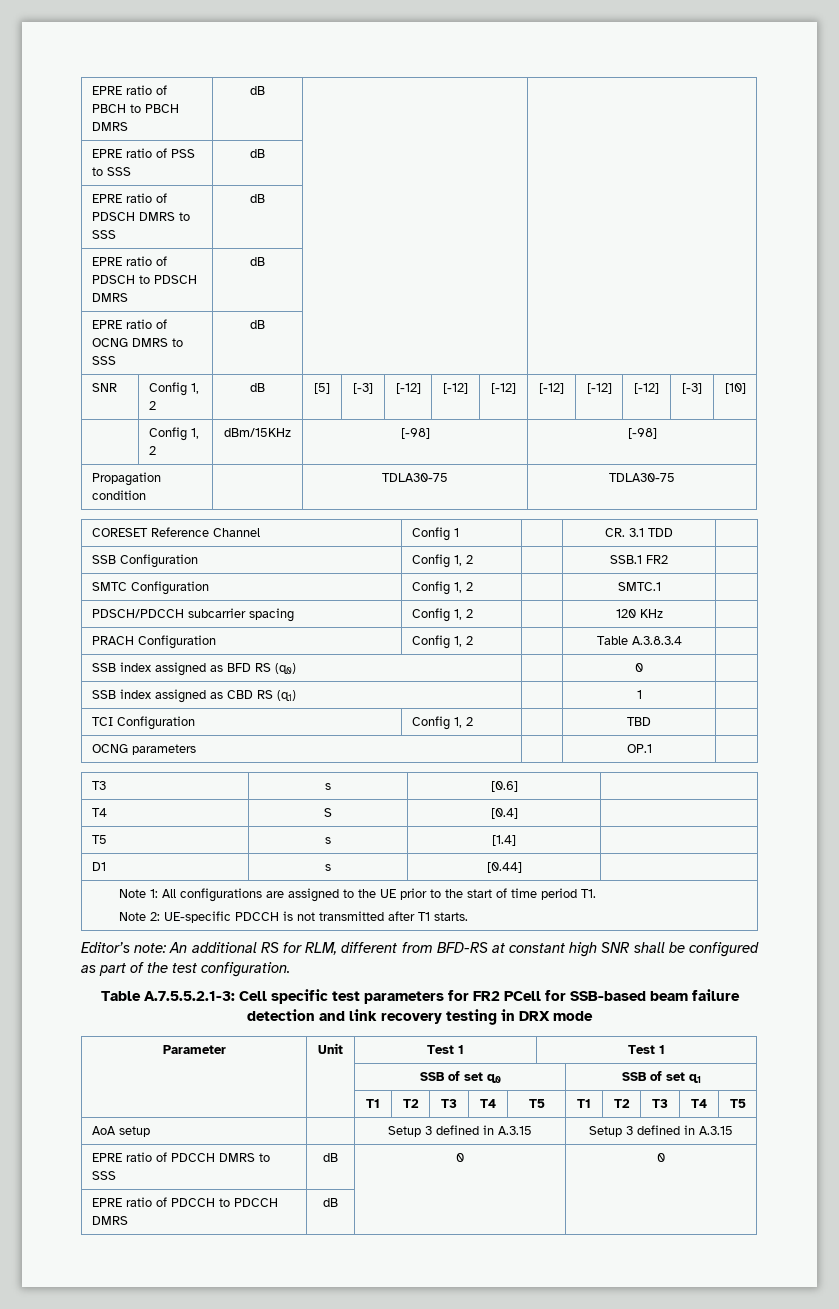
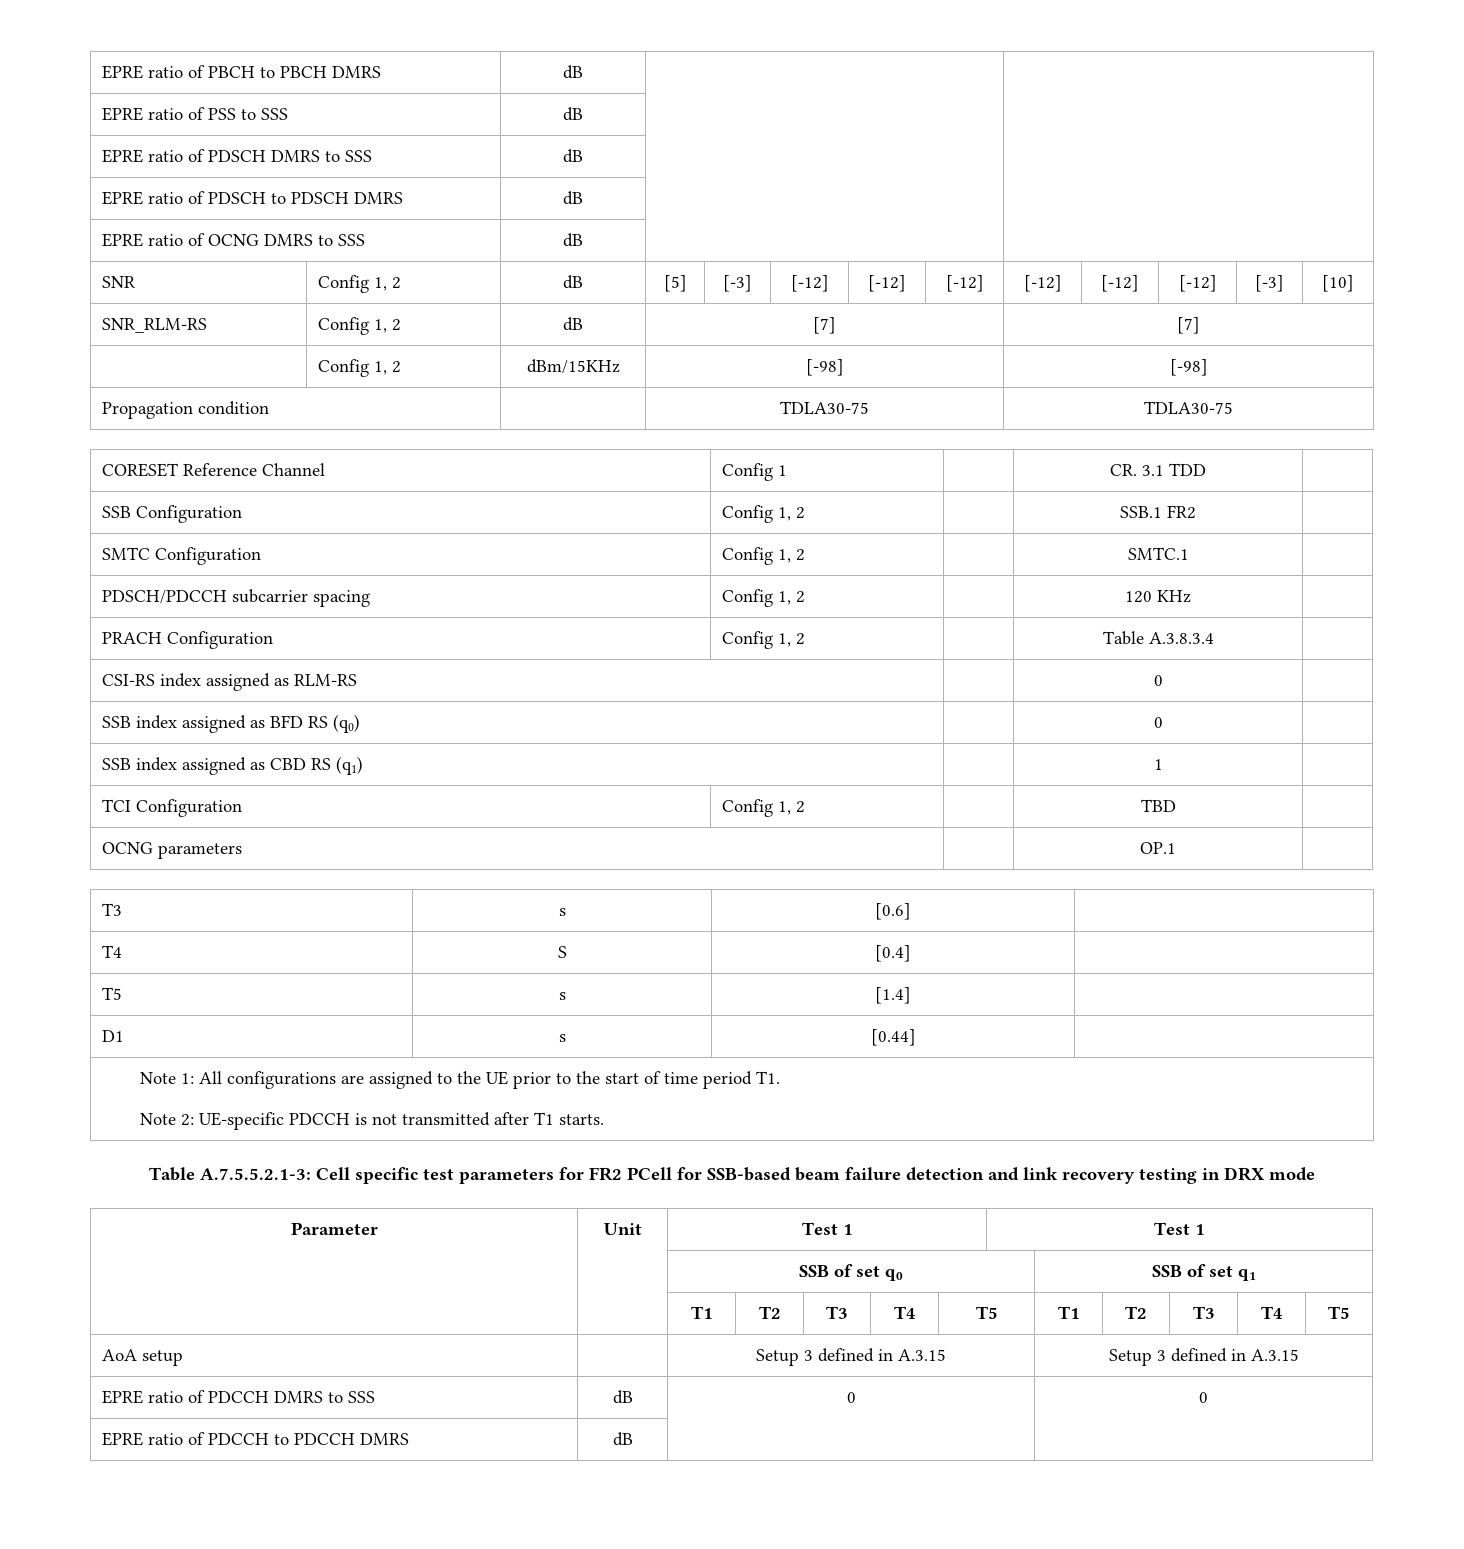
(746, 388) none -> [102,318,208,333] [318,317,402,335] [563,317,583,331] [813,317,836,334] [1177,317,1200,334] // SNR_RLM-RS | Config 1, 2 | dB | [7] | [7]
(682, 640) none -> [102,673,358,691] [1153,675,1163,686] // CSI-RS index assigned as RLM-RS | | 0 |
[81,942,759,957] [81,962,290,977] // Editor’s note: An additional RS for RLM, different from BFD-RS at constant high SNR shall be configured as part of the test configuration. -> (604, 1119) none

